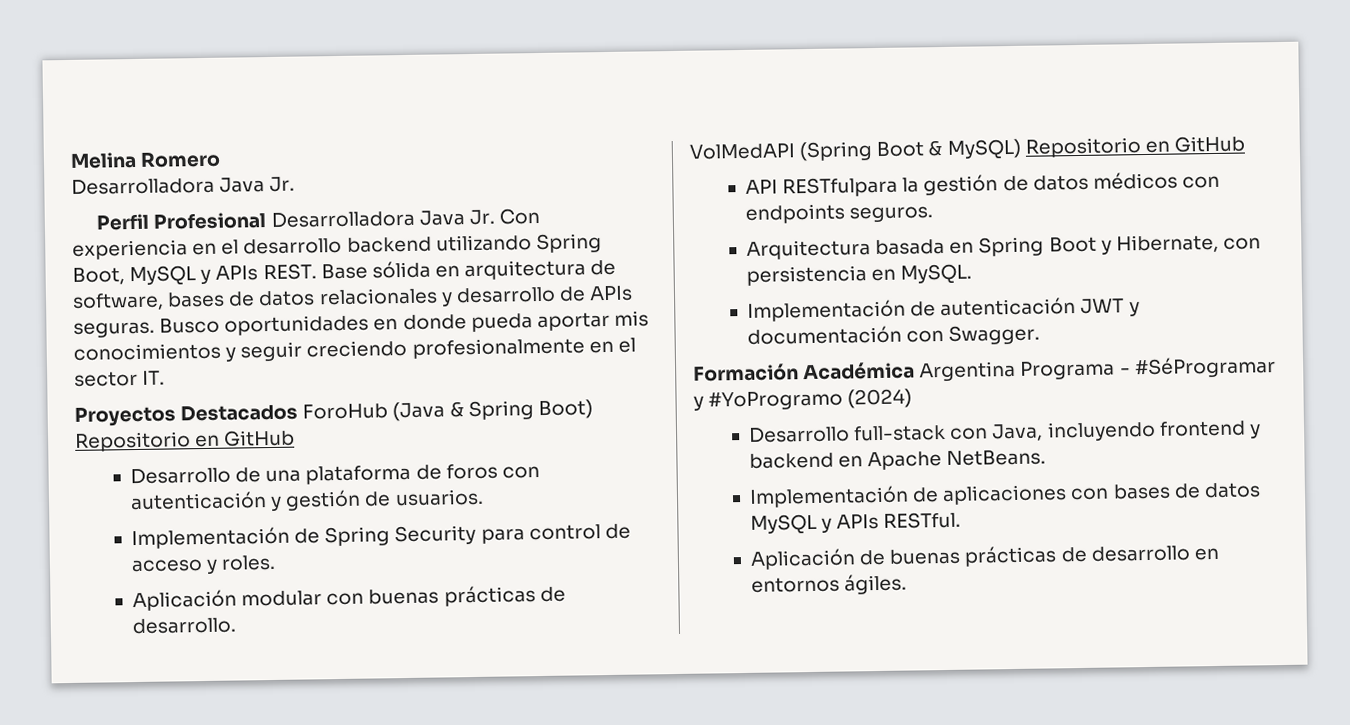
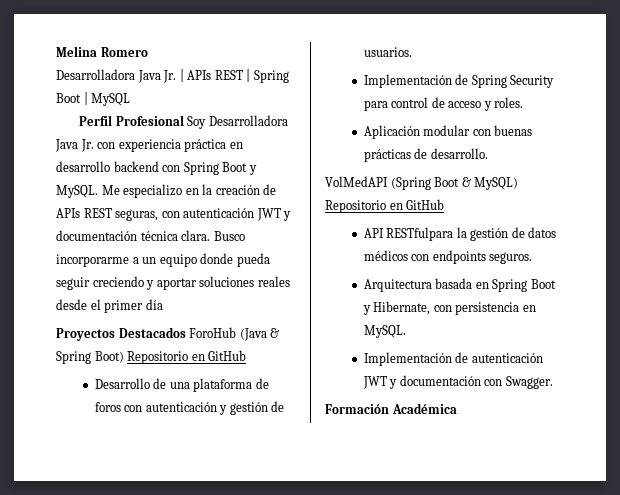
(296, 184) none -> [179,69,289,83] [56,92,131,106] | APIs REST | Spring Boot | MySQL
[270,207,540,228] [72,233,602,260] [72,259,617,287] [72,285,634,311] [73,310,649,338] [73,337,636,362] [74,370,166,387] Desarrolladora Java Jr. Con experiencia en el desarrollo backend utilizando Spring Boot, MySQL y APIs REST. Base sólida en arquitectura de software, bases de datos relacionales y desarrollo de APIs seguras. Busco oportunidades en donde pueda aportar mis conocimientos y seguir creciendo profesionalmente en el sector IT. -> [187,115,288,129] [55,139,243,152] [56,161,257,175] [56,184,277,198] [56,208,292,221] [56,230,245,241] [56,253,270,267] [56,276,290,290] [56,299,163,313] Soy Desarrolladora Java Jr. con experiencia práctica en desarrollo backend con Spring Boot y MySQL. Me especializo en la creación de APIs REST seguras, con autenticación JWT y documentación técnica clara. Busco incorporarme a un equipo donde pueda seguir creciendo y aportar soluciones reales desde el primer día
[919,356,1276,382] [693,388,913,411] [748,420,1261,443] [749,449,1047,471] [749,482,1261,508] [750,511,962,535] [750,545,1219,570] [751,573,908,595] Argentina Programa - #SéProgramar y #YoProgramo (2024) // Desarrollo full-stack con Java, incluyendo frontend y backend en Apache NetBeans. // Implementación de aplicaciones con bases de datos MySQL y APIs RESTful. // Aplicación de buenas prácticas de desarrollo en entornos ágiles. -> (457, 408) none

